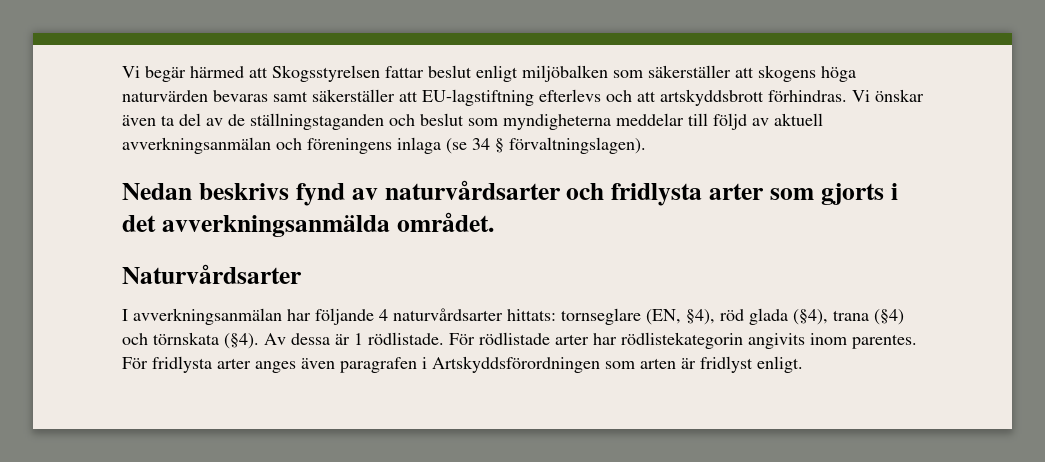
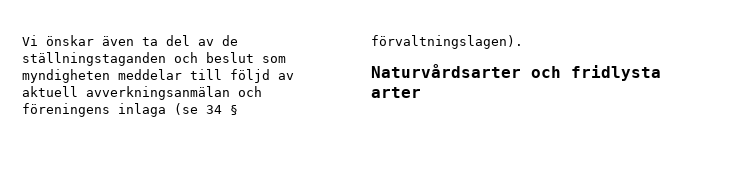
[122,65,856,82] [122,89,870,106] Vi begär härmed att Skogsstyrelsen fattar beslut enligt miljöbalken som säkerställer att skogens höga naturvärden bevaras samt säkerställer att EU-lagstiftning efterlevs och att artskyddsbrott förhindras. Vi -> [22,35,38,46] Vi
[503,114,611,130] myndigheterna -> [22,69,110,83] myndigheten
[122,180,898,206] [122,212,494,237] [122,264,302,284] [122,308,904,325] [122,332,917,349] [122,356,803,373] Nedan beskrivs fynd av naturvårdsarter och fridlysta arter som gjorts i det avverkningsanmälda området. // Naturvårdsarter // I avverkningsanmälan har följande 4 naturvårdsarter hittats: tornseglare (EN, §4), röd glada (§4), trana (§4) och törnskata (§4). Av dessa är 1 rödlistade. För rödlistade arter har rödlistekategorin angivits inom parentes. För fridlysta arter anges även paragrafen i Artskyddsförordningen som arten är fridlyst enligt. -> [371,64,661,81] [371,87,421,98] Naturvårdsarter och fridlysta arter

